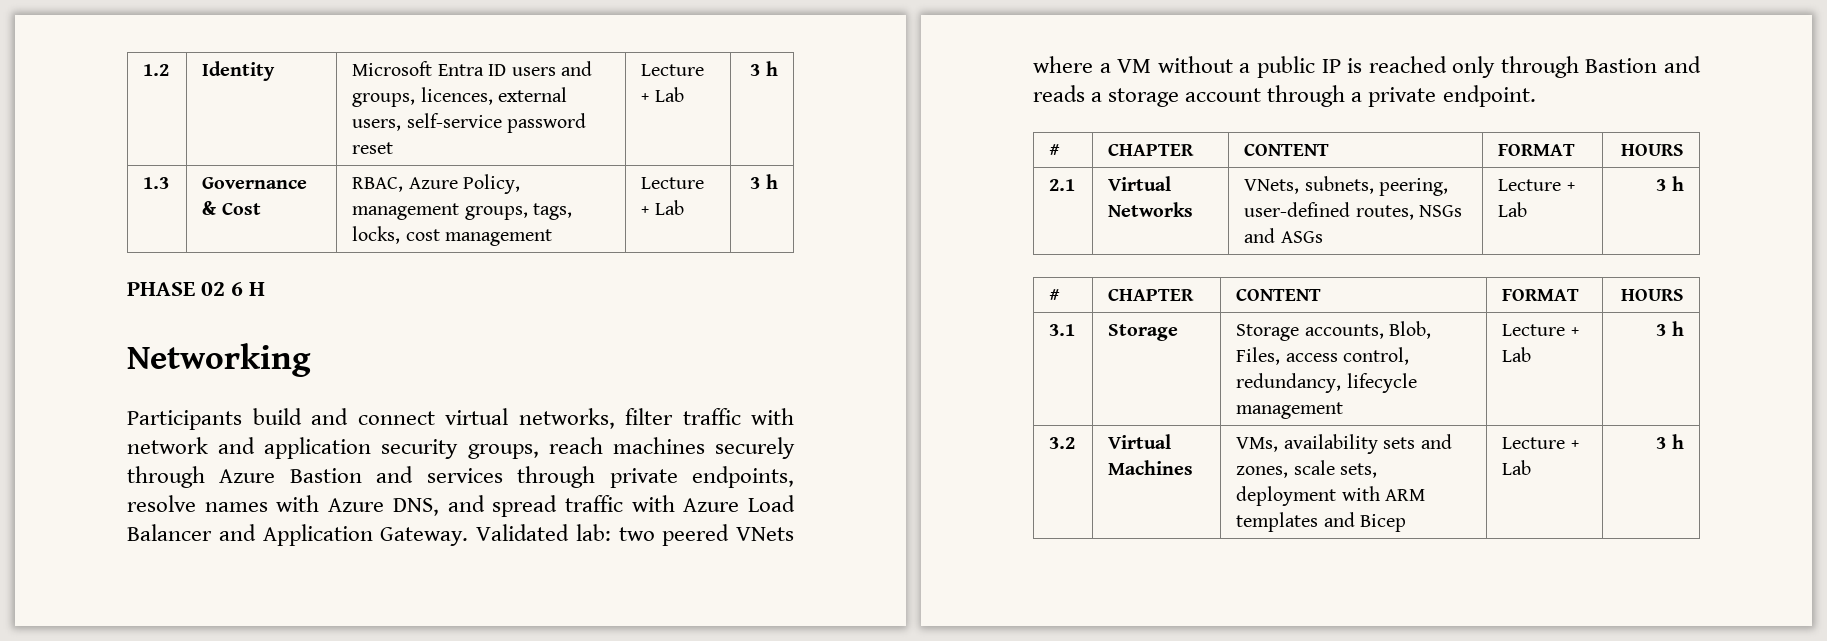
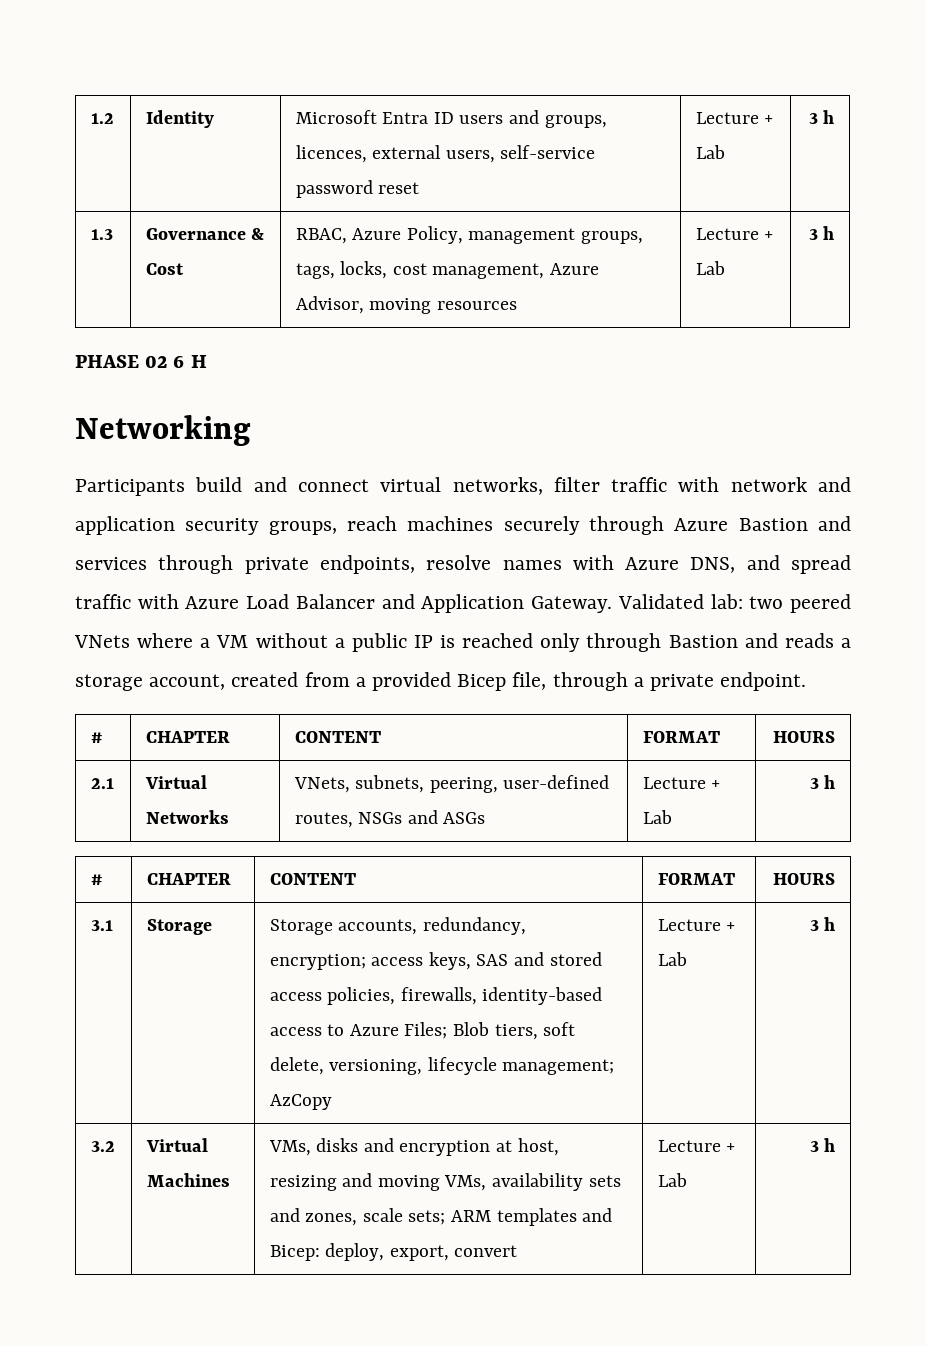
[445,229,553,246] management -> [432,263,600,279] [295,296,517,314] management, Azure Advisor, moving resources
[1185,88,1262,102] account -> [149,672,547,691] account, created from a provided Bicep file,
[1389,321,1432,339] [1236,347,1410,365] [1236,373,1417,393] [1236,402,1344,419] Blob, Files, access control, redundancy, lifecycle management -> [422,917,526,935] [269,952,602,970] [269,987,603,1005] [269,1022,576,1040] [269,1057,615,1075] [269,1094,332,1110] redundancy, encryption; access keys, SAS and stored access policies, firewalls, identity-based access to Azure Files; Blob tiers, soft delete, versioning, lifecycle management; AzCopy
(1279, 444) none -> [316,1138,559,1156] [269,1173,487,1191] disks and encryption at host, resizing and moving VMs,
[1340,463,1378,478] [1236,486,1426,506] [1236,512,1407,532] sets, deployment with ARM templates and Bicep -> [408,1208,613,1226] [269,1243,518,1261] sets; ARM templates and Bicep: deploy, export, convert

